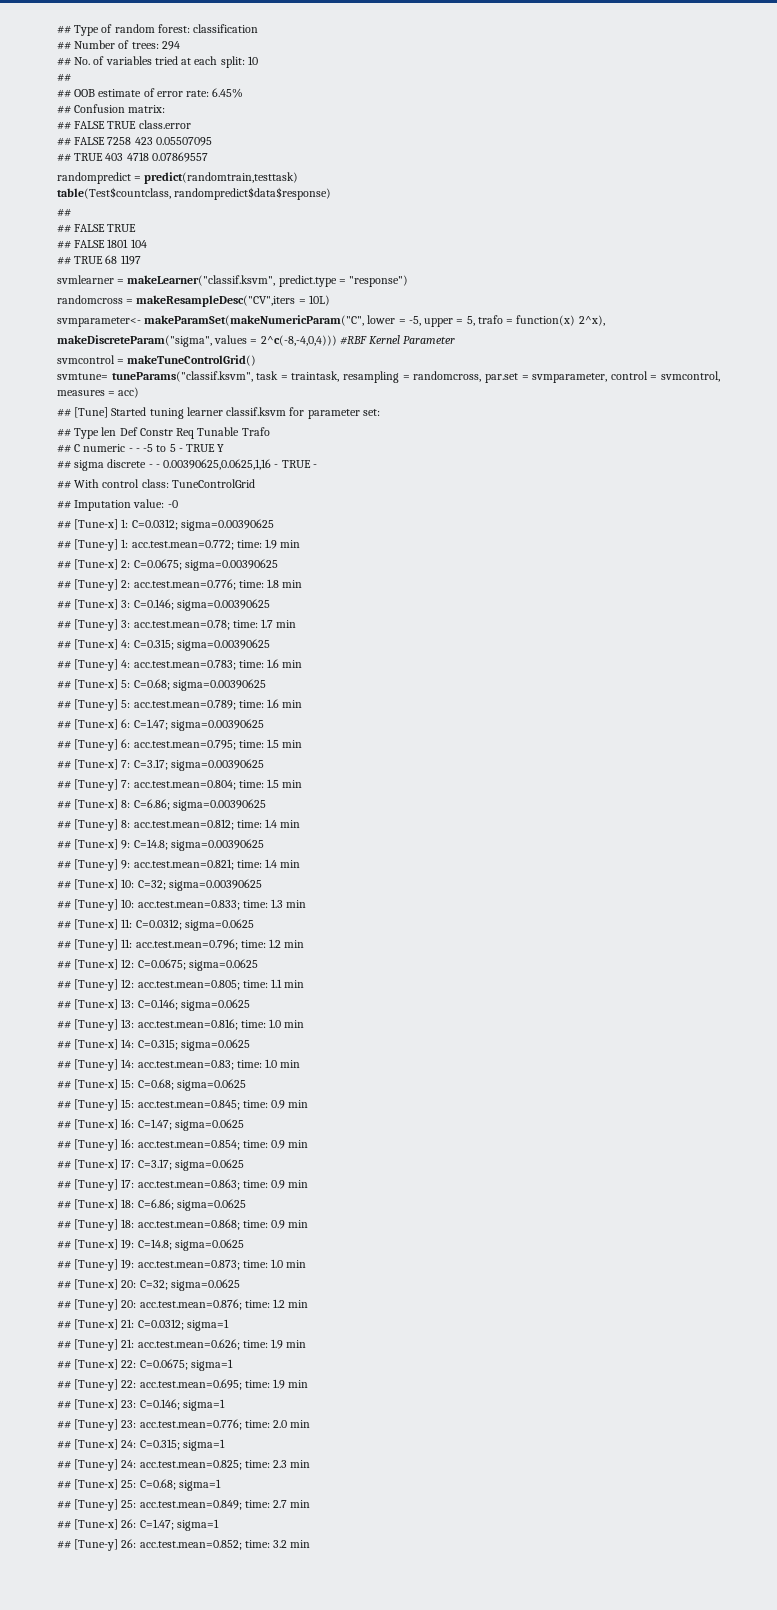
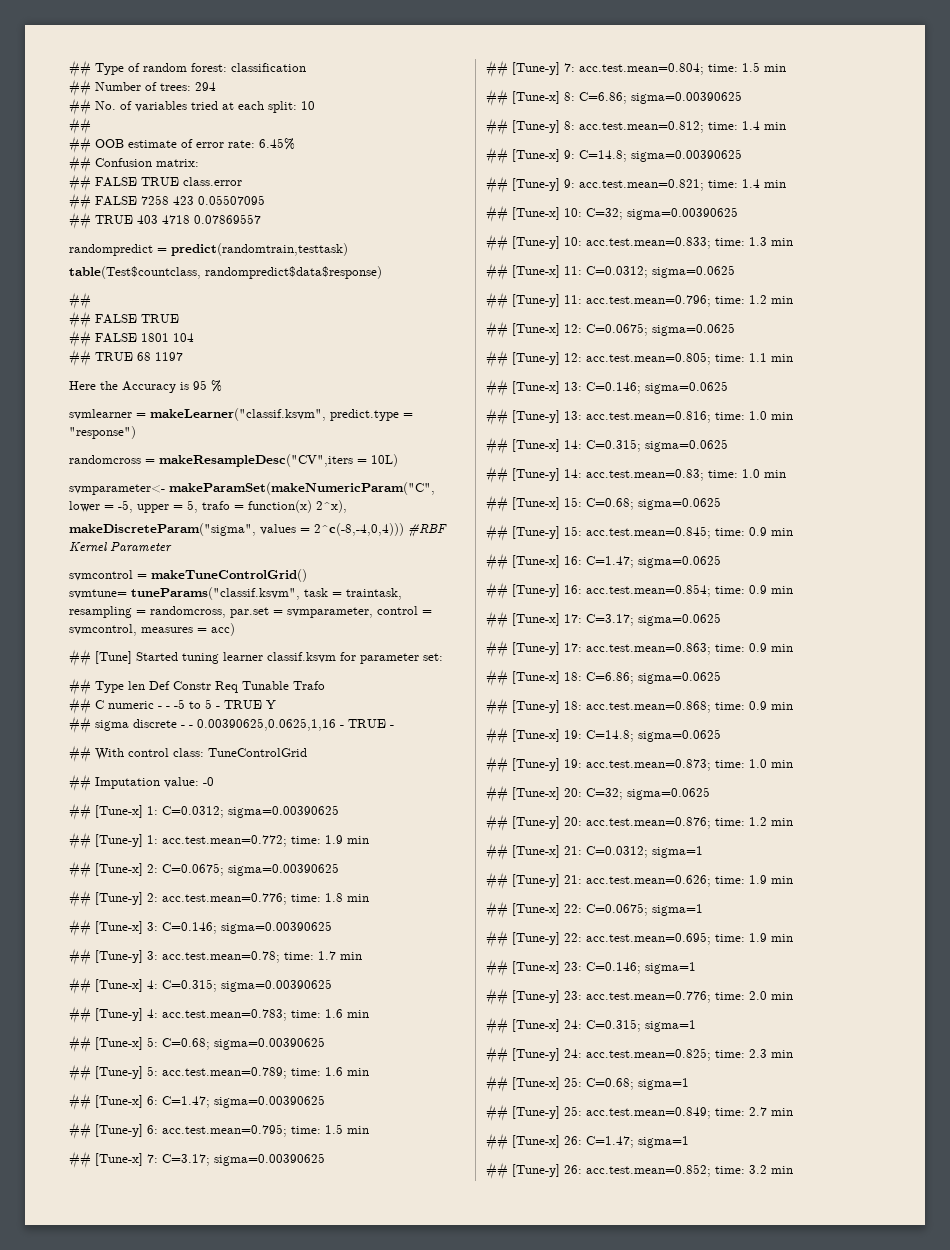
(141, 260) none -> [69,380,222,393] // Here the Accuracy is 95 %

